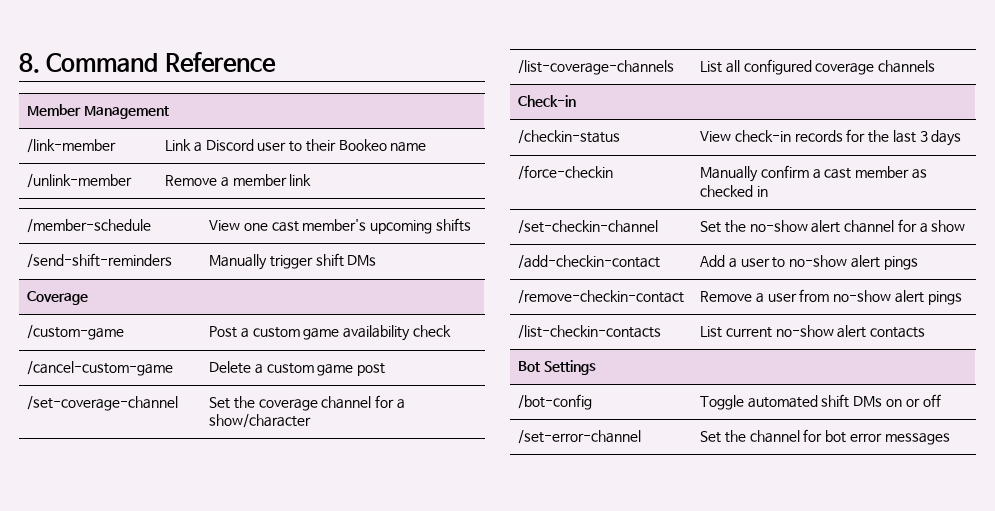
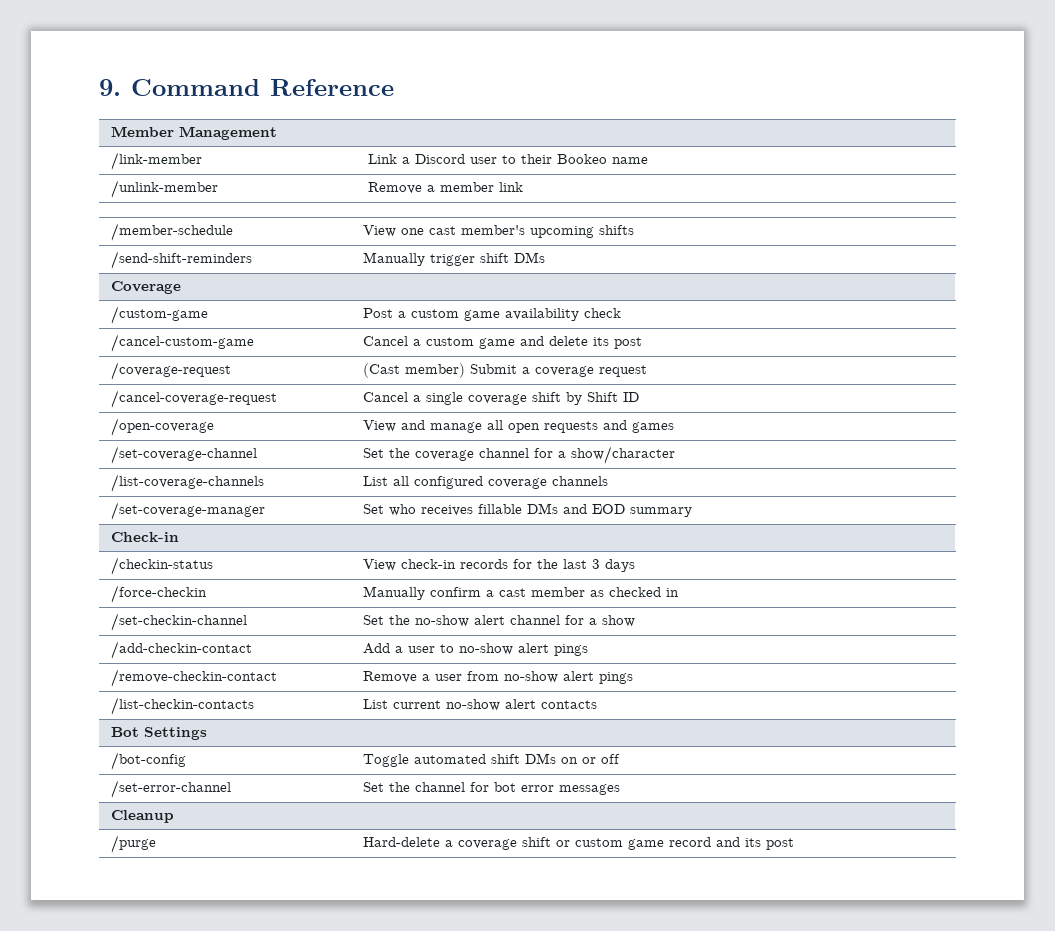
[19,53,40,73] 8. -> [99,79,121,96] 9.
[208,361,386,376] Delete a custom game post -> [362,336,642,349] [110,362,231,380] [362,363,647,378] [110,390,277,408] [362,392,639,405] [110,418,214,436] [362,420,674,433] Cancel a custom game and delete its post // /coverage-request | (Cast member) Submit a coverage request // /cancel-coverage-request | Cancel a single coverage shift by Shift ID // /open-coverage | View and manage all open requests and games
(936, 66) none -> [110,502,265,520] [362,503,692,517] // /set-coverage-manager | Set who receives fillable DMs and EOD summary
(950, 439) none -> [110,810,174,823] [110,835,156,853] [362,837,794,850] // Cleanup // /purge | Hard-delete a coverage shift or custom game record and its post

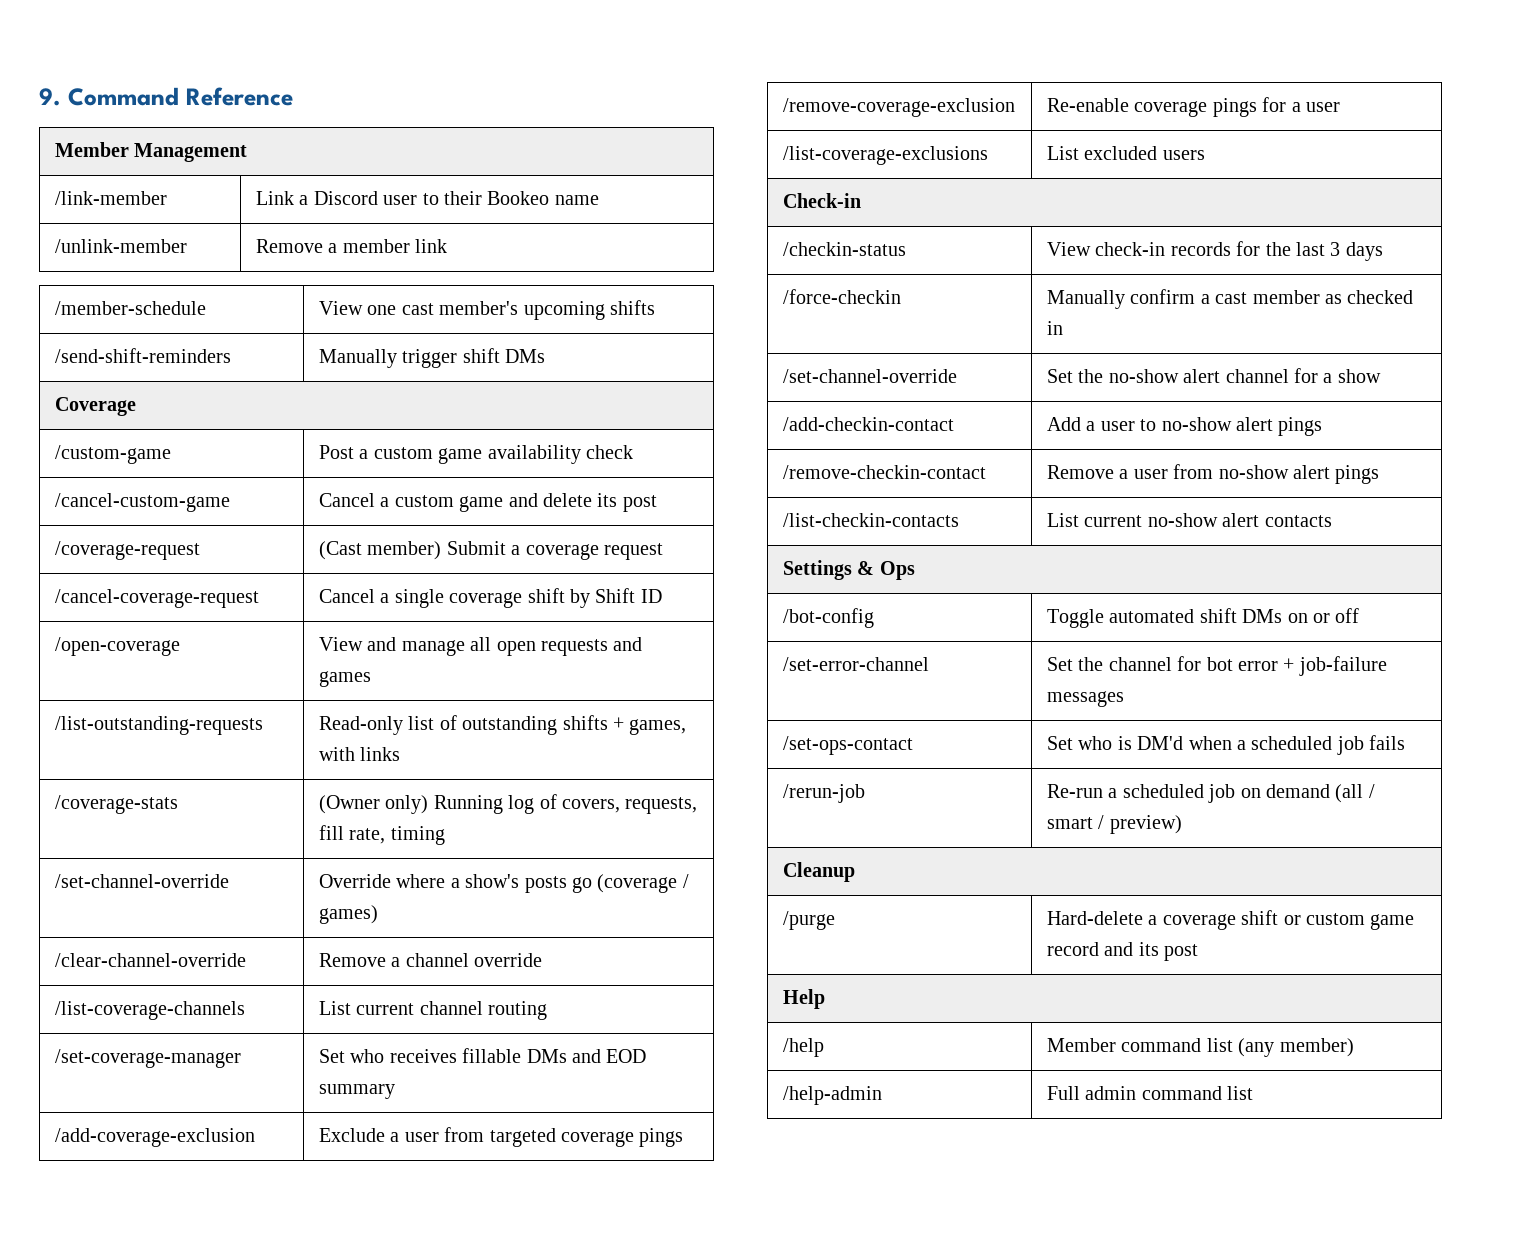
[110,446,257,464] [362,446,675,464] [110,474,264,492] [362,476,608,489] /set-coverage-channel | Set the coverage channel for a show/character // /list-coverage-channels | List all configured coverage channels -> [54,716,263,735] [318,715,687,735] [318,747,401,761] [54,795,178,814] [318,794,698,814] [318,825,445,845] [54,874,229,888] [318,874,689,893] [318,905,378,924] [54,953,246,967] [318,953,543,967] [54,1001,245,1020] [318,1001,548,1020] /list-outstanding-requests | Read-only list of outstanding shifts + games, with links // /coverage-stats | (Owner only) Running log of covers, requests, fill rate, timing // /set-channel-override | Override where a show's posts go (coverage / games) // /clear-channel-override | Remove a channel override // /list-coverage-channels | List current channel routing
(692, 512) none -> [54,1128,255,1147] [318,1127,684,1147] [782,98,1015,117] [1046,97,1340,117] [782,146,988,165] [1046,146,1205,160] // /add-coverage-exclusion | Exclude a user from targeted coverage pings // /remove-coverage-exclusion | Re-enable coverage pings for a user // /list-coverage-exclusions | List excluded users
[110,613,247,631] /set-checkin-channel -> [782,369,957,383] /set-channel-override
[110,727,139,737] Bot -> (1332, 521) none
(207, 733) none -> [857,561,915,580] & Ops
(554, 788) none -> [1283,656,1387,676] + job-failure
(620, 789) none -> [782,736,913,755] [1046,735,1406,755] [782,784,865,803] [1046,784,1375,803] [1046,815,1182,834] // /set-ops-contact | Set who is DM'd when a scheduled job fails // /rerun-job | Re-run a scheduled job on demand (all / smart / preview)
(794, 844) none -> [782,989,825,1009] [782,1038,824,1057] [1046,1038,1354,1057] [782,1086,882,1105] [1046,1086,1254,1100] // Help // /help | Member command list (any member) // /help-admin | Full admin command list

